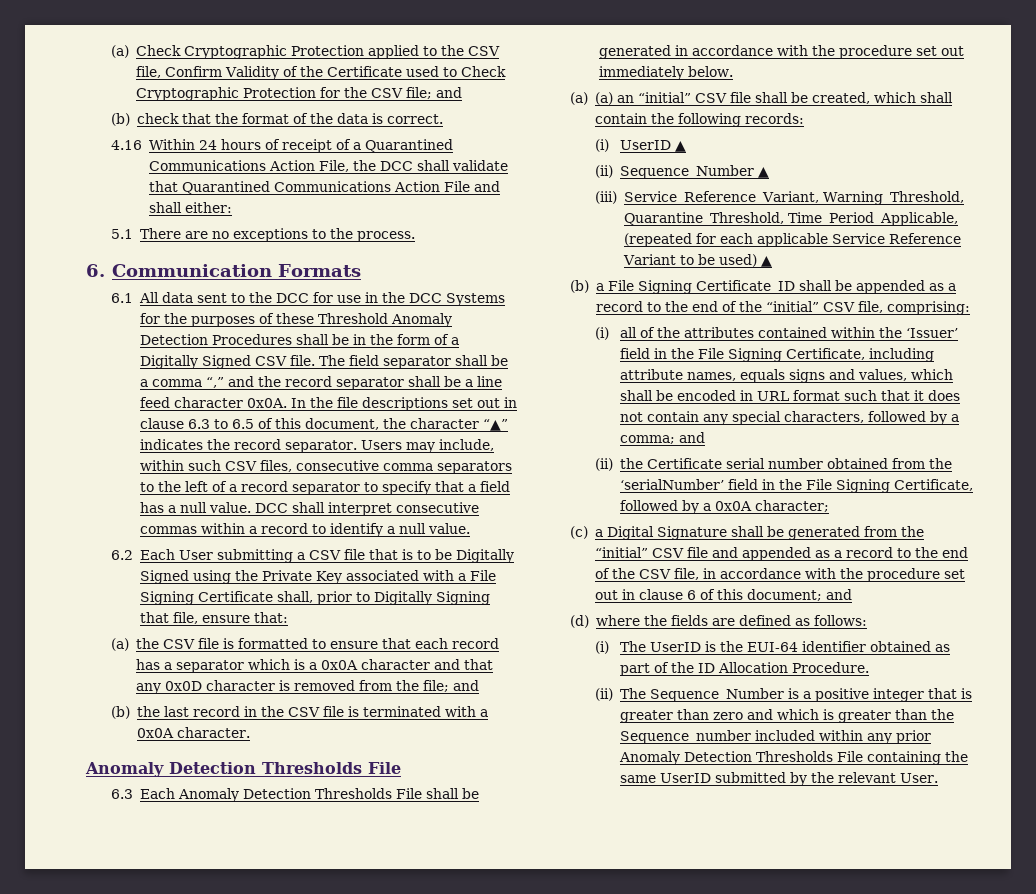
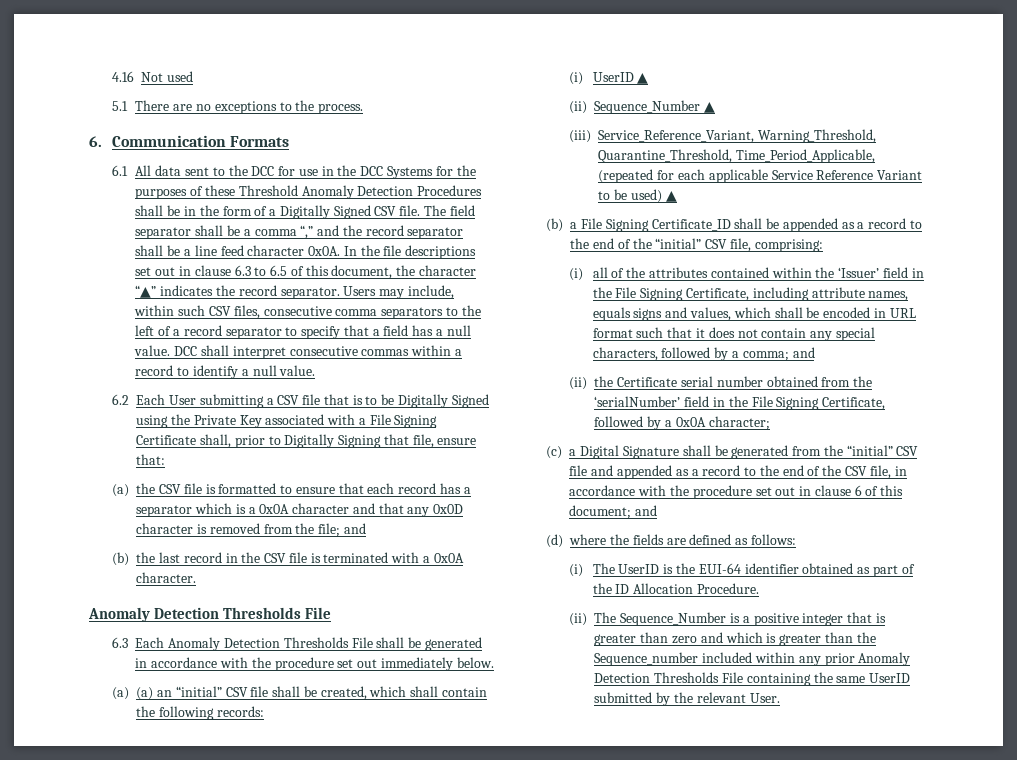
[111,45,501,59] [136,66,507,80] [136,87,463,101] [111,113,443,126] [111,139,453,153] [148,160,508,172] [148,181,500,194] [148,202,232,213] (a) Check Cryptographic Protection applied to the CSV file, Confirm Validity of the Certificate used to Check Cryptographic Protection for the CSV file; and // (b) check that the format of the data is correct. // 4.16 Within 24 hours of receipt of a Quarantined Communications Action File, the DCC shall validate that Quarantined Communications Action File and shall either: -> [112,71,193,82] 4.16 Not used

